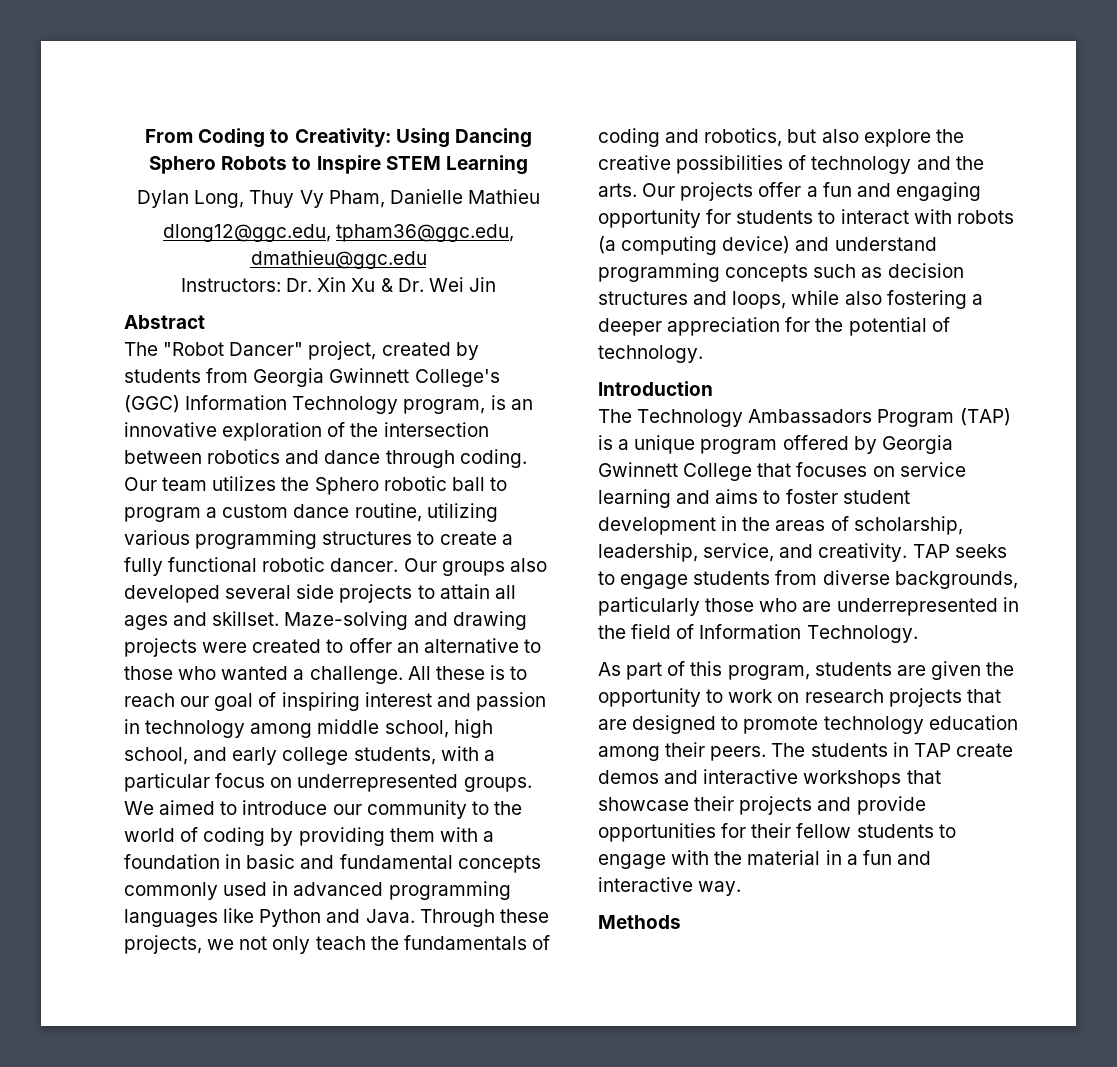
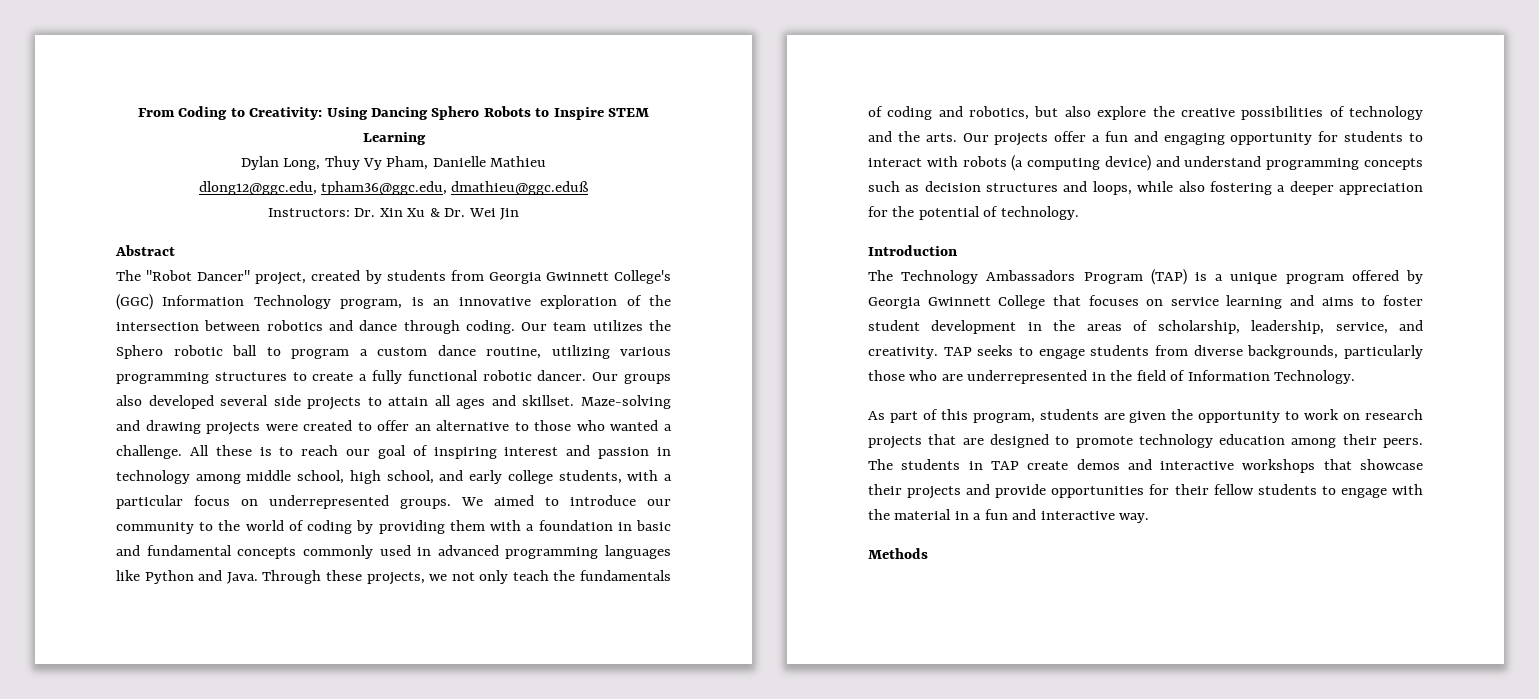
[250,250,427,269] dmathieu@ggc.edu -> [451,181,589,195] dmathieu@ggc.eduß

